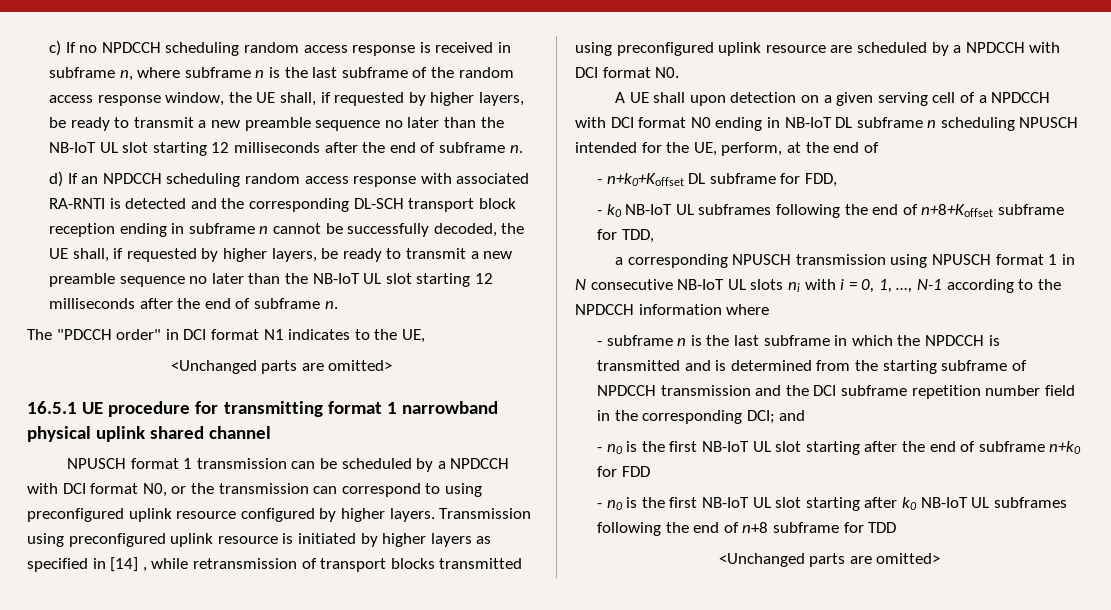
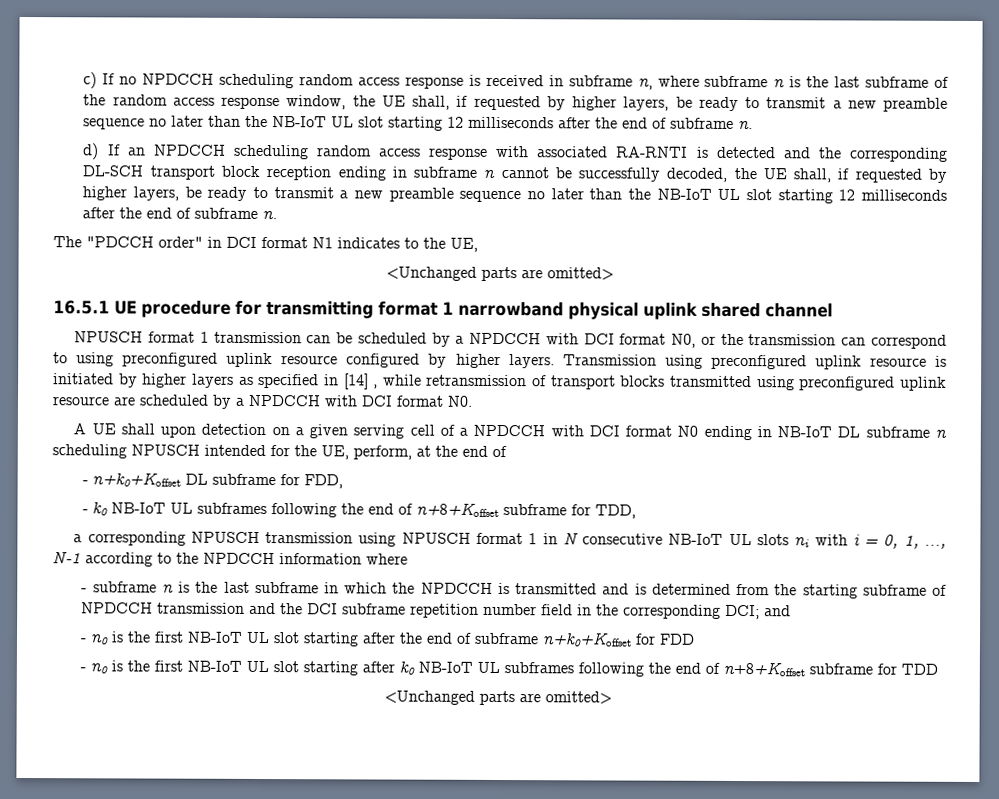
[1049,441,1082,454] n+k0 -> [542,632,633,647] n+k0+Koffset
[742,522,769,533] n+8 -> [723,661,806,677] n+8+Koffset

